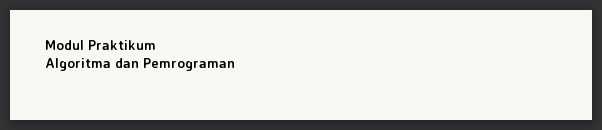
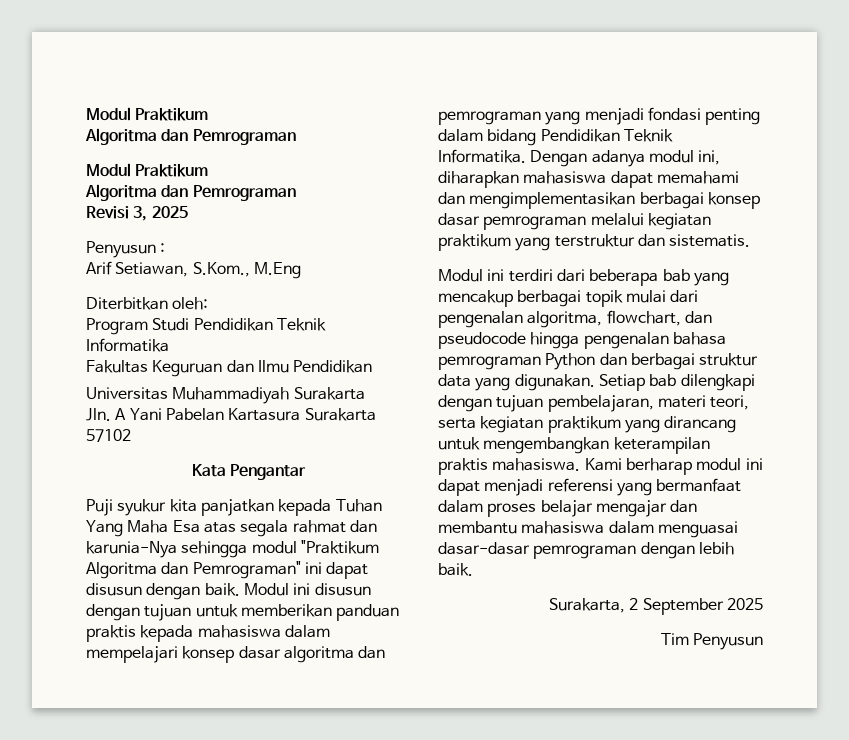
[45,40,156,50] [45,58,235,71] Modul Praktikum // Algoritma dan Pemrograman -> [86,107,209,121] [85,128,296,145] [86,163,209,177] [85,184,296,201] [86,206,188,221] [86,241,166,258] [86,261,301,279] [86,297,209,310] [86,318,326,335] [86,338,169,352] [86,360,373,377] [86,387,365,404] [86,408,376,421] [86,429,131,442] [191,464,307,480] [86,499,382,516] [86,520,377,537] [86,540,379,558] [86,561,369,579] [86,583,371,600] [86,604,400,621] [86,625,330,642] [86,646,386,663] [438,107,761,125] [438,129,673,146] [438,149,721,167] [438,171,739,188] [438,192,760,209] [438,213,711,230] [438,234,751,251] [438,269,729,286] [438,290,699,307] [438,310,712,328] [438,332,726,349] [438,353,759,370] [438,374,755,391] [438,395,750,412] [438,416,737,433] [438,437,710,454] [438,458,763,475] [438,478,742,496] [438,500,698,517] [438,521,738,538] [438,542,734,559] [438,563,473,576] [549,598,763,615] [660,633,763,650] Modul Praktikum // Algoritma dan Pemrograman // Modul Praktikum // Algoritma dan Pemrograman // Revisi 3, 2025 // Penyusun : // Arif Setiawan, S.Kom., M.Eng // Diterbitkan oleh: // Program Studi Pendidikan Teknik Informatika // Fakultas Keguruan dan Ilmu Pendidikan // Universitas Muhammadiyah Surakarta // Jln. A Yani Pabelan Kartasura Surakarta 57102 // Kata Pengantar // Puji syukur kita panjatkan kepada Tuhan Yang Maha Esa atas segala rahmat dan karunia-Nya sehingga modul "Praktikum Algoritma dan Pemrograman" ini dapat disusun dengan baik. Modul ini disusun dengan tujuan untuk memberikan panduan praktis kepada mahasiswa dalam mempelajari konsep dasar algoritma dan pemrograman yang menjadi fondasi penting dalam bidang Pendidikan Teknik Informatika. Dengan adanya modul ini, diharapkan mahasiswa dapat memahami dan mengimplementasikan berbagai konsep dasar pemrograman melalui kegiatan praktikum yang terstruktur dan sistematis. // Modul ini terdiri dari beberapa bab yang mencakup berbagai topik mulai dari pengenalan algoritma, flowchart, dan pseudocode hingga pengenalan bahasa pemrograman Python dan berbagai struktur data yang digunakan. Setiap bab dilengkapi dengan tujuan pembelajaran, materi teori, serta kegiatan praktikum yang dirancang untuk mengembangkan keterampilan praktis mahasiswa. Kami berharap modul ini dapat menjadi referensi yang bermanfaat dalam proses belajar mengajar dan membantu mahasiswa dalam menguasai dasar-dasar pemrograman dengan lebih baik. // Surakarta, 2 September 2025 // Tim Penyusun

